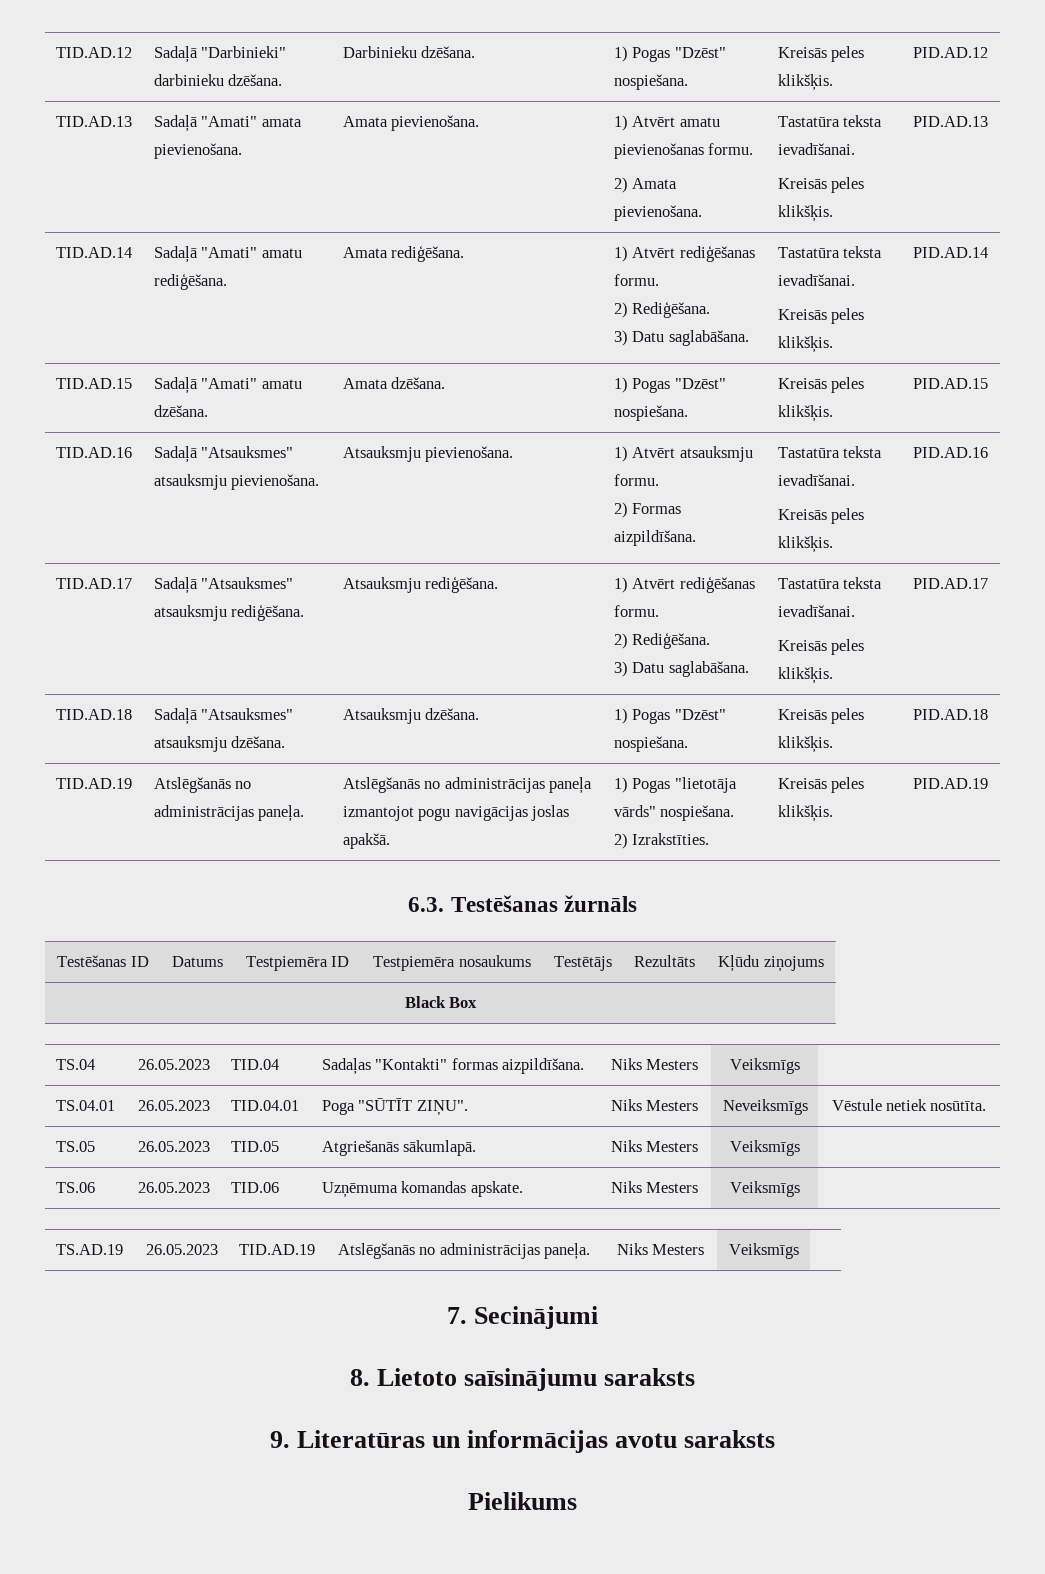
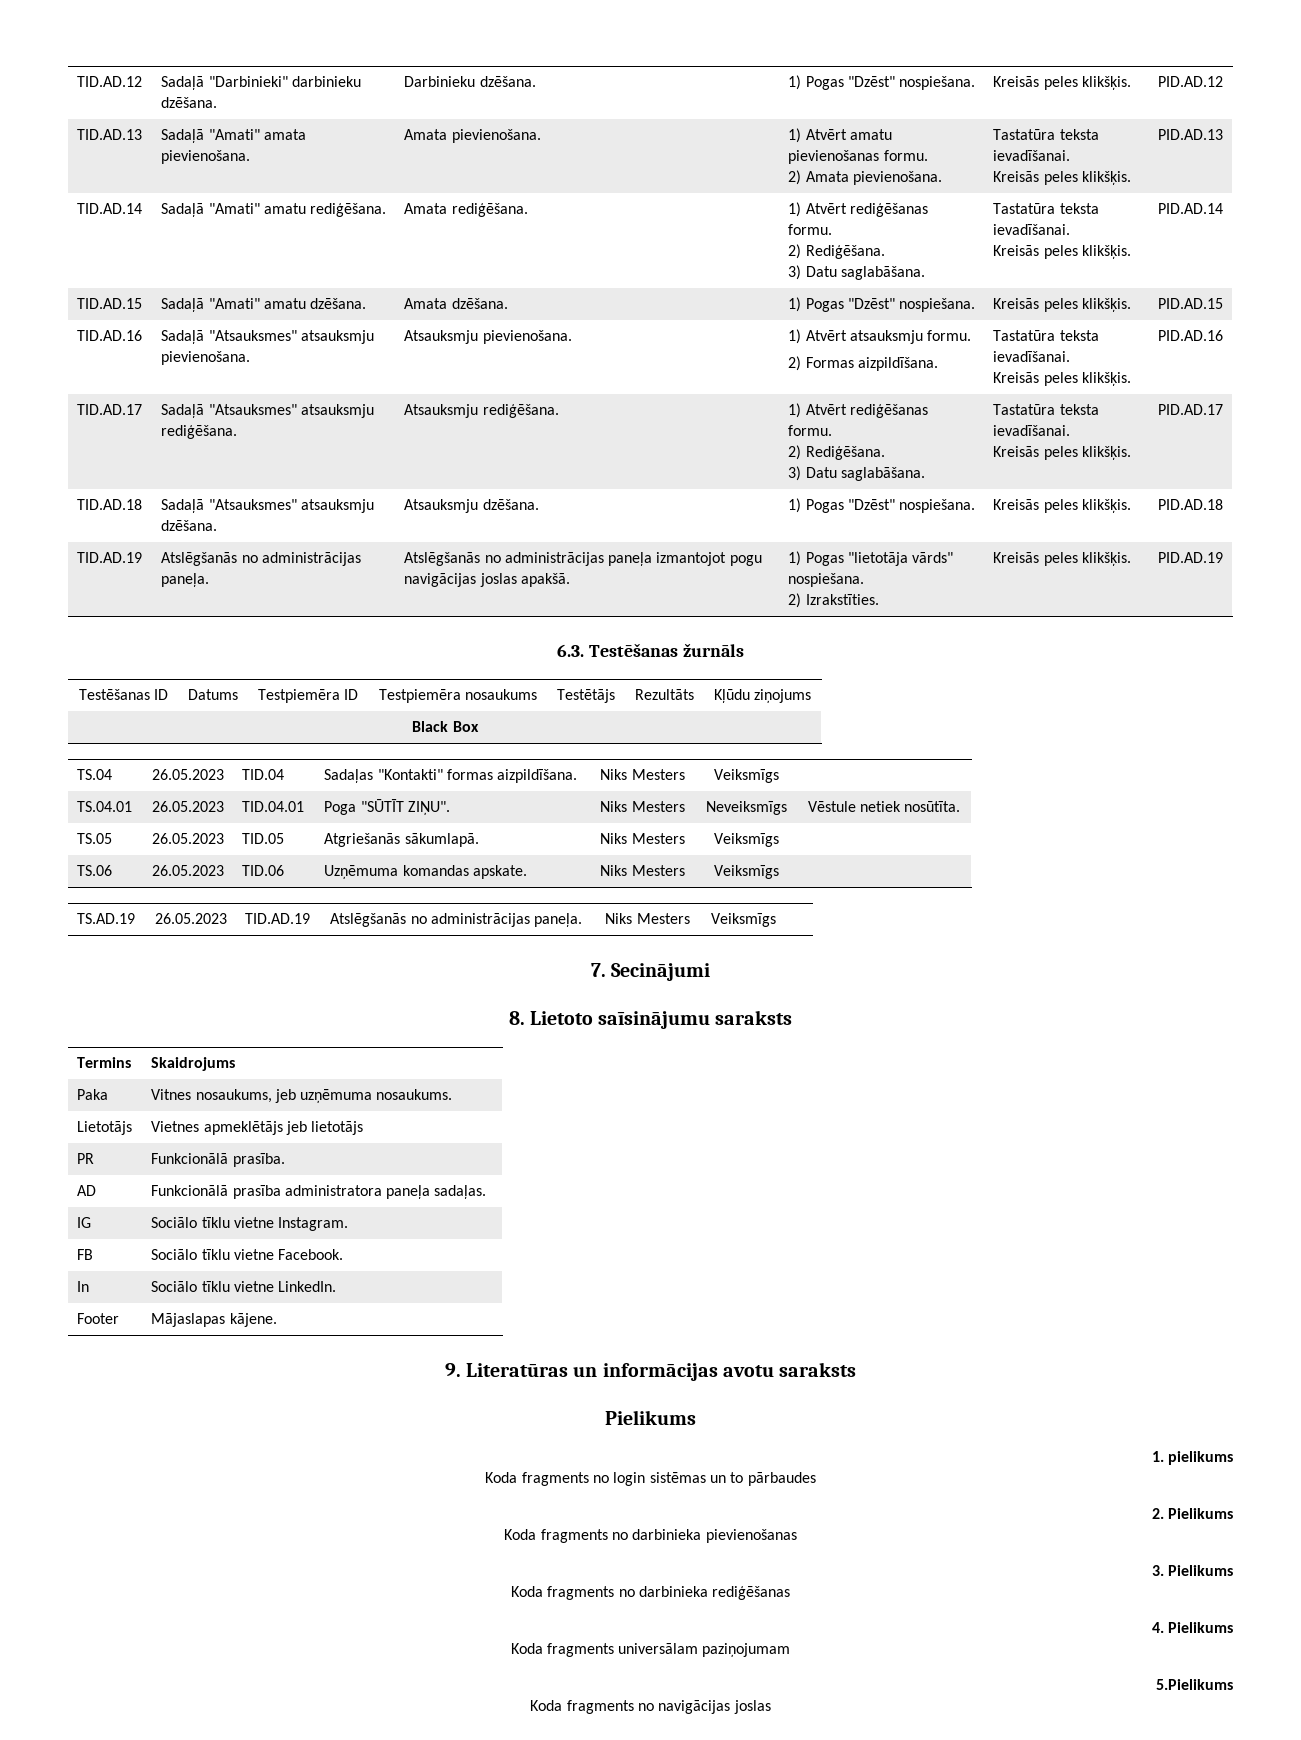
(696, 1377) none -> [77,1057,132,1068] [151,1057,236,1071] [77,1089,109,1100] [151,1089,453,1103] [77,1121,133,1135] [151,1121,364,1135] [77,1153,95,1164] [151,1153,285,1167] [77,1185,97,1196] [151,1185,487,1199] [77,1217,92,1228] [151,1217,349,1231] [77,1249,94,1260] [151,1249,344,1260] [77,1281,90,1292] [151,1281,337,1292] [77,1313,120,1324] [151,1313,277,1327] // Termins | Skaidrojums // Paka | Vitnes nosaukums, jeb uzņēmuma nosaukums. // Lietotājs | Vietnes apmeklētājs jeb lietotājs // PR | Funkcionālā prasība. // AD | Funkcionālā prasība administratora paneļa sadaļas. // IG | Sociālo tīklu vietne Instagram. // FB | Sociālo tīklu vietne Facebook. // In | Sociālo tīklu vietne LinkedIn. // Footer | Mājaslapas kājene.
(577, 1501) none -> [1151,1451,1233,1465] [485,1472,816,1486] [1151,1508,1233,1519] [504,1529,797,1543] [1151,1565,1233,1576] [510,1586,791,1600] [1151,1622,1233,1633] [510,1643,791,1657] [1156,1679,1233,1690] [530,1700,771,1714] // 1. pielikums // Koda fragments no login sistēmas un to pārbaudes // 2. Pielikums // Koda fragments no darbinieka pievienošanas // 3. Pielikums // Koda fragments no darbinieka rediģēšanas // 4. Pielikums // Koda fragments universālam paziņojumam // 5.Pielikums // Koda fragments no navigācijas joslas

